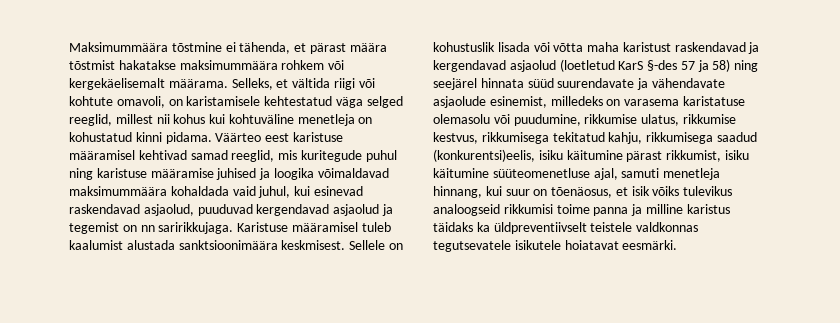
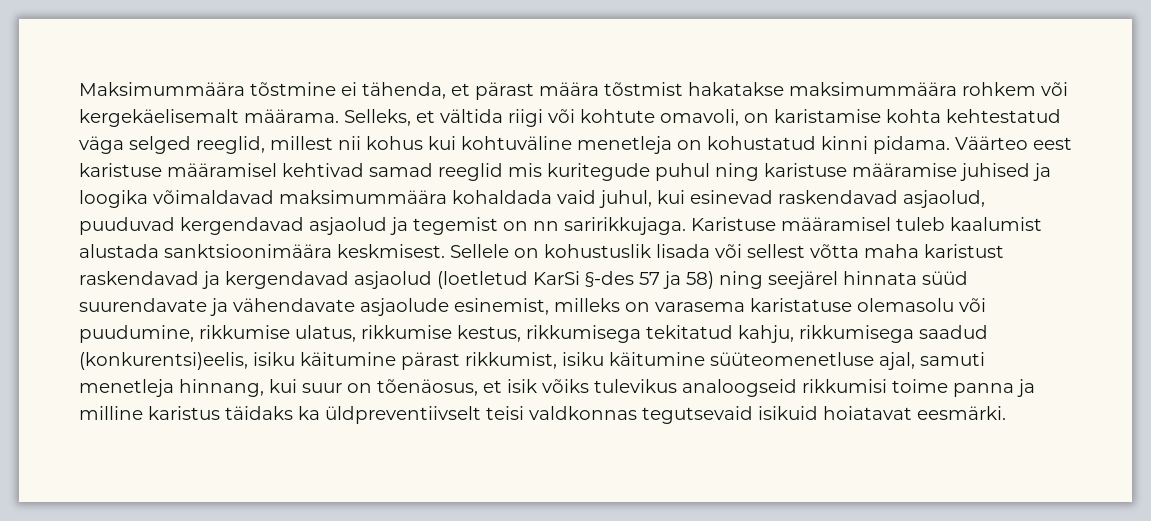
[186,96,261,106] karistamisele -> [774,109,941,123] karistamise kohta
[231,150,275,162] reeglid, -> [438,163,503,181] reeglid
(550, 47) none -> [747,244,805,258] sellest
[618,61,644,70] KarS -> [533,271,580,285] KarSi
[550,96,603,106] milledeks -> [554,298,620,312] milleks
[433,132,478,144] kestvus, -> [457,325,521,342] kestus,
[590,222,699,232] [433,240,561,252] teistele valdkonnas tegutsevatele isikutele -> [486,406,818,424] teisi valdkonnas tegutsevaid isikuid

